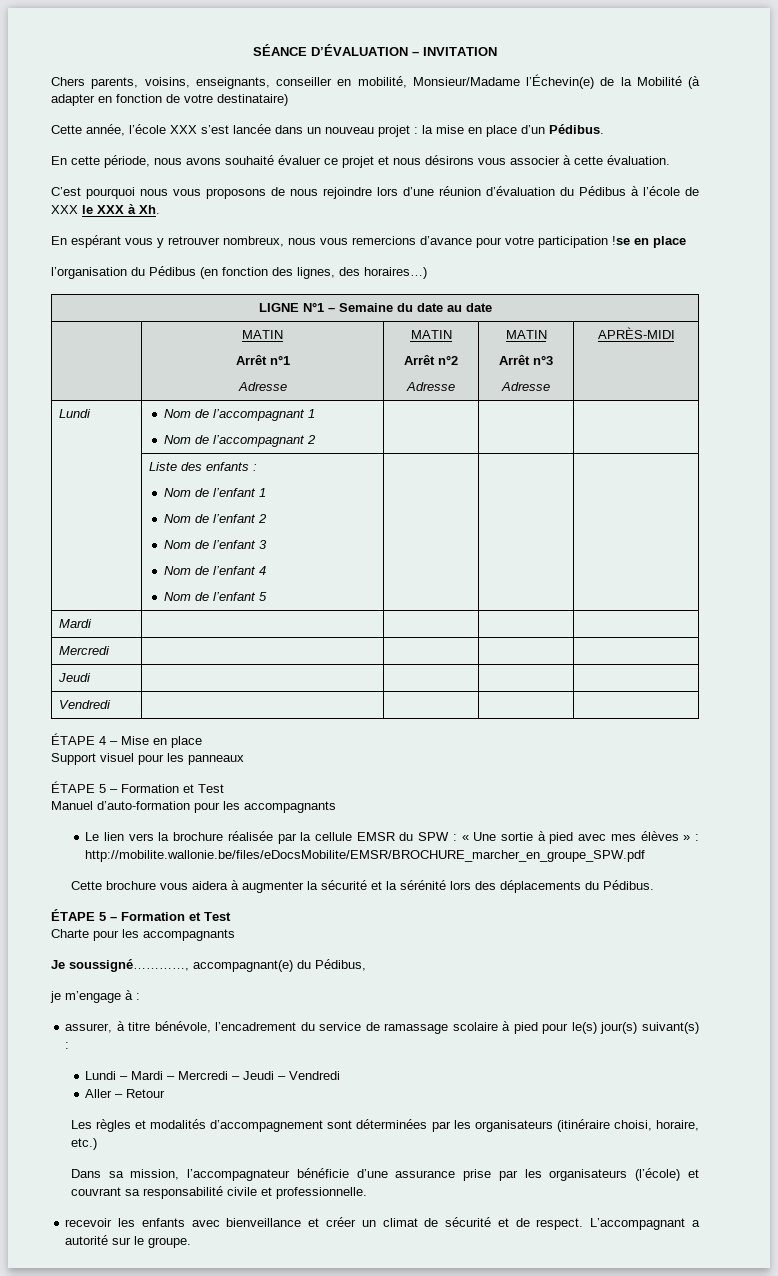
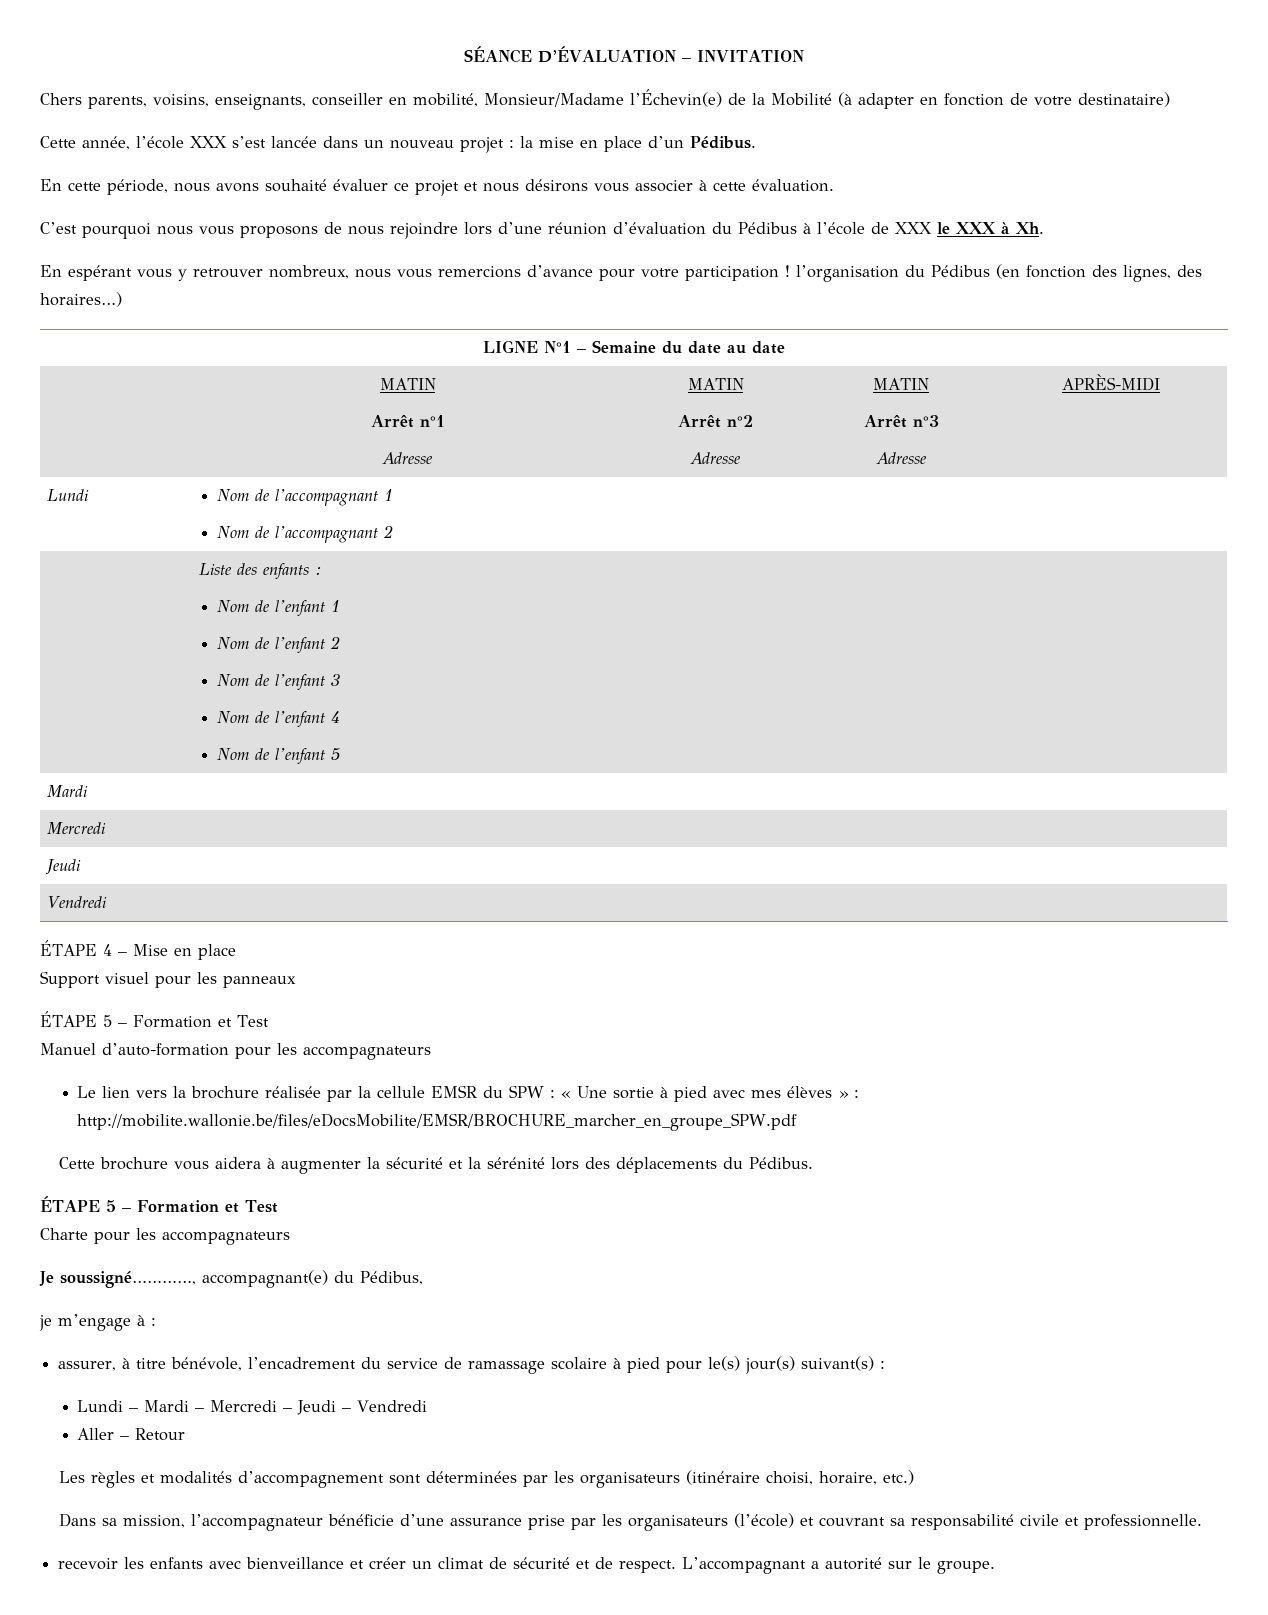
[612,236,686,248] !se en place // -> [785,265,790,277] !
[244,801,336,813] accompagnants -> [303,1046,431,1060] accompagnateurs
[143,929,235,941] accompagnants -> [162,1231,290,1245] accompagnateurs

